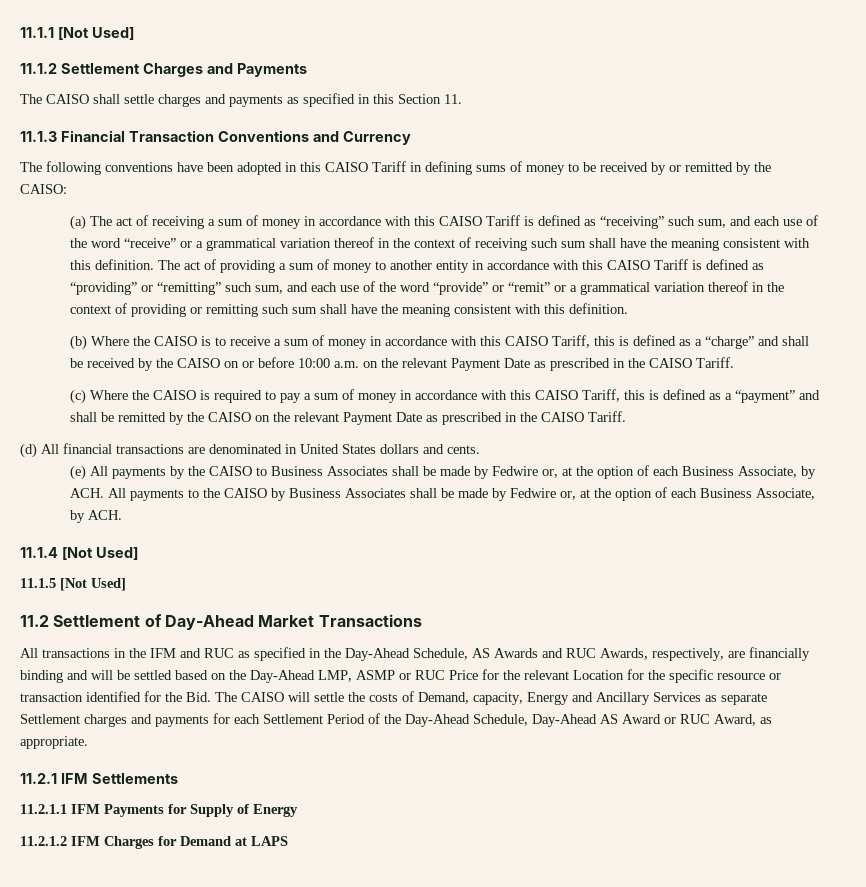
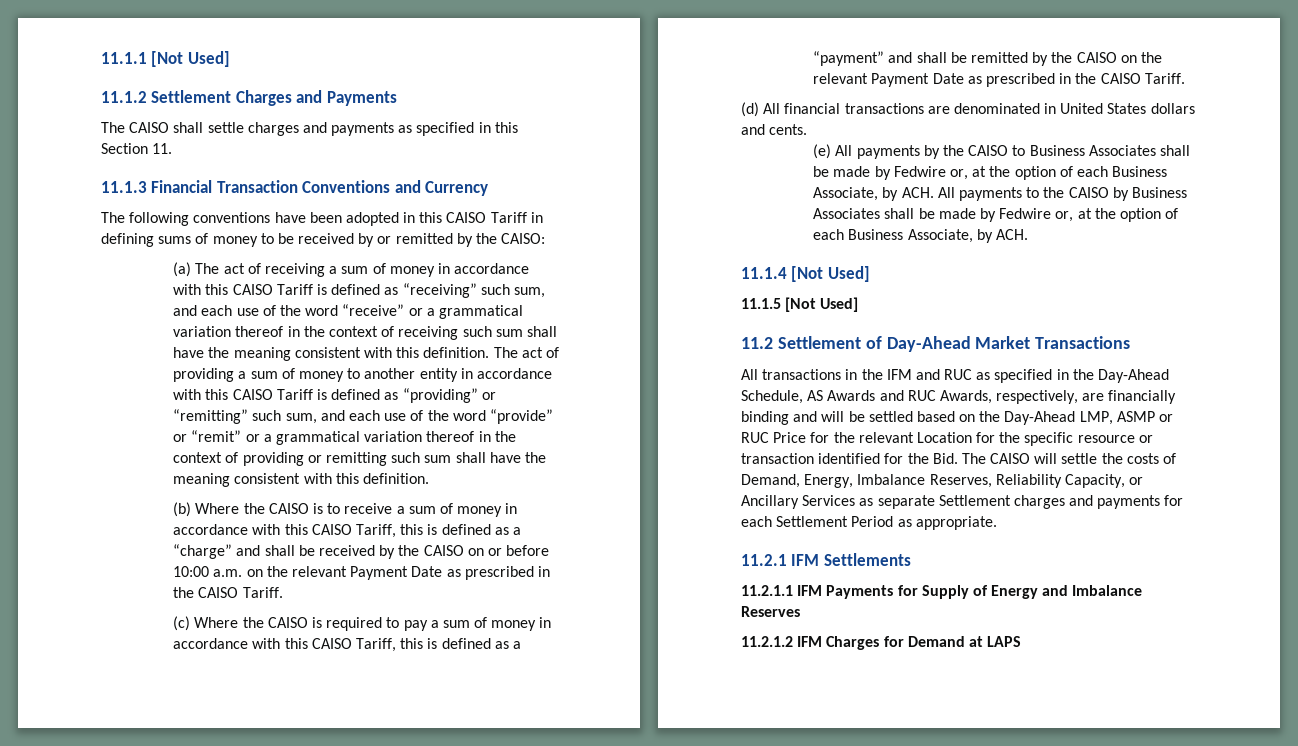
[473,692,593,705] capacity, Energy and -> [804,474,1144,488] Energy, Imbalance Reserves, Reliability Capacity, or
[368,713,756,727] of the Day-Ahead Schedule, Day-Ahead AS Award or RUC Award, -> (894, 521) none
(298, 810) none -> [1042,585,1143,596] [741,606,800,617] and Imbalance Reserves

